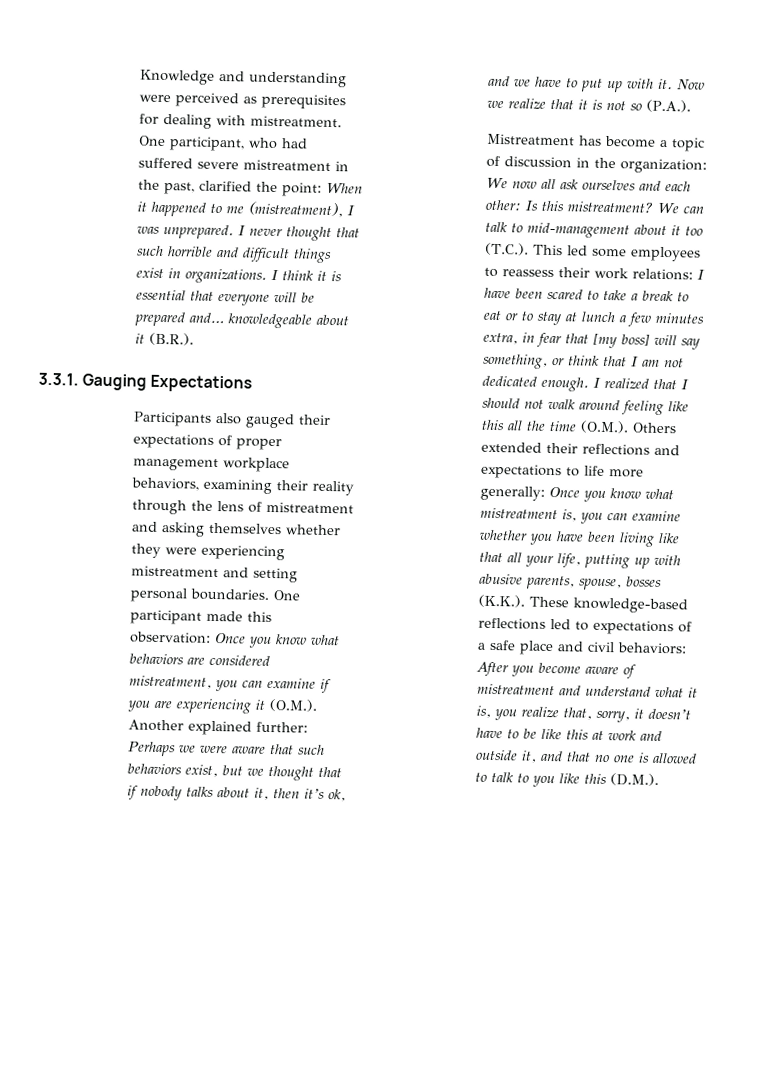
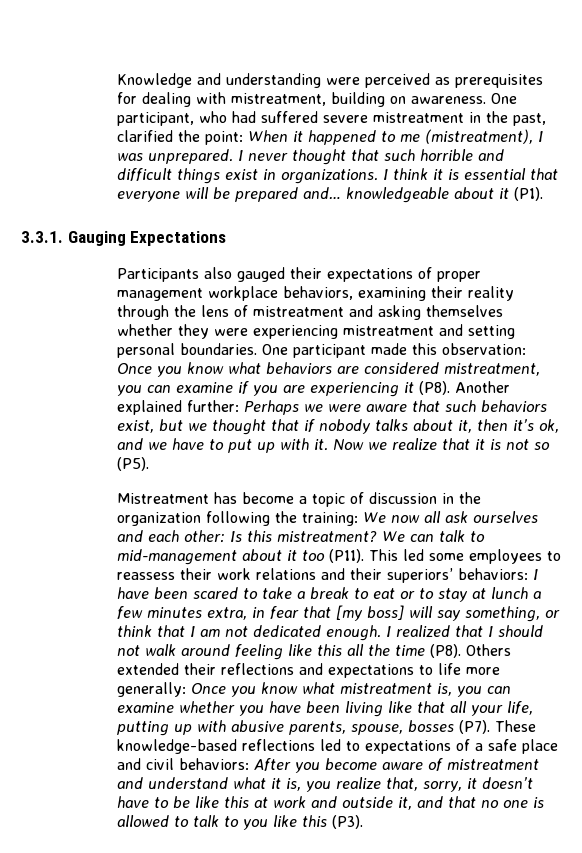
[250,115,343,128] mistreatment. -> [230,92,486,107] mistreatment, building on awareness.
[149,332,195,346] (B.R.). -> [513,187,543,201] (P1).
[269,698,319,712] (O.M.). -> [418,381,450,395] (P8).
[646,99,692,113] (P.A.). -> [116,457,149,471] (P5).
[620,158,708,174] organization: -> [116,511,358,526] organization following the training:
[485,242,530,256] (T.C.). -> [328,549,364,563] (P11).
[632,268,694,281] relations: -> [255,568,528,583] relations and their superiors’ behaviors:
[580,420,630,434] (O.M.). -> [429,644,461,658] (P8).
[478,594,526,608] (K.K.). -> [458,720,490,734] (P7).
[610,773,660,787] (D.M.). -> [331,815,363,829] (P3).

